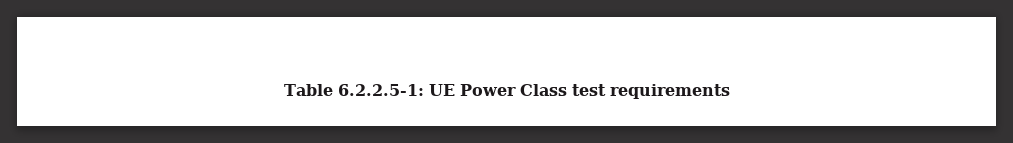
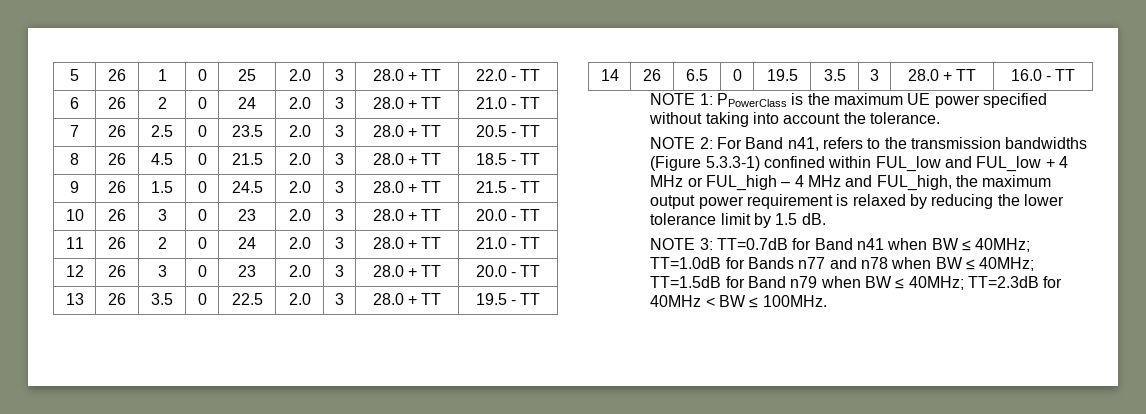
[283,84,730,99] Table 6.2.2.5-1: UE Power Class test requirements -> [70,69,79,81] [108,69,126,81] [157,69,167,81] [197,69,207,81] [238,69,256,81] [288,69,311,81] [335,69,344,81] [372,69,442,81] [475,69,541,81] [70,97,79,109] [108,97,126,109] [157,97,167,109] [197,97,207,109] [238,97,256,109] [288,97,311,109] [335,97,344,109] [372,97,442,109] [475,97,541,109] [70,125,79,137] [108,125,126,137] [151,125,173,137] [197,125,207,137] [231,125,263,137] [288,125,311,137] [335,125,344,137] [372,125,442,137] [475,125,541,137] [70,153,79,165] [108,153,126,165] [151,153,173,165] [197,153,207,165] [231,153,263,165] [288,153,311,165] [335,153,344,165] [372,153,442,165] [475,153,541,165] [70,181,79,193] [108,181,126,193] [151,181,173,193] [197,181,207,193] [231,181,263,193] [288,181,311,193] [335,181,344,193] [372,181,442,193] [475,181,541,193] [65,209,84,221] [108,209,126,221] [157,209,167,221] [197,209,207,221] [238,209,256,221] [288,209,311,221] [335,209,344,221] [372,209,442,221] [475,209,541,221] [65,237,84,249] [108,237,126,249] [157,237,167,249] [197,237,207,249] [238,237,256,249] [288,237,311,249] [335,237,344,249] [372,237,442,249] [475,237,541,249] [65,265,84,277] [108,265,126,277] [157,265,167,277] [197,265,207,277] [238,265,256,277] [288,265,311,277] [335,265,344,277] [372,265,442,277] [475,265,541,277] [65,293,84,305] [108,293,126,305] [151,293,173,305] [197,293,207,305] [231,293,263,305] [288,293,311,305] [335,293,344,305] [372,293,442,305] [475,293,541,305] [600,69,619,81] [643,69,661,81] [686,69,708,81] [732,69,742,81] [766,69,798,81] [823,69,846,81] [870,69,879,81] [907,69,977,81] [1010,69,1076,81] [650,93,1047,108] [649,112,940,127] [650,137,1088,151] [650,156,1068,172] [650,175,1052,191] [650,194,1064,209] [650,213,826,228] [650,238,1031,252] [650,257,1035,271] [650,276,1063,290] [650,295,827,308] 5 | 26 | 1 | 0 | 25 | 2.0 | 3 | 28.0 + TT | 22.0 - TT // 6 | 26 | 2 | 0 | 24 | 2.0 | 3 | 28.0 + TT | 21.0 - TT // 7 | 26 | 2.5 | 0 | 23.5 | 2.0 | 3 | 28.0 + TT | 20.5 - TT // 8 | 26 | 4.5 | 0 | 21.5 | 2.0 | 3 | 28.0 + TT | 18.5 - TT // 9 | 26 | 1.5 | 0 | 24.5 | 2.0 | 3 | 28.0 + TT | 21.5 - TT // 10 | 26 | 3 | 0 | 23 | 2.0 | 3 | 28.0 + TT | 20.0 - TT // 11 | 26 | 2 | 0 | 24 | 2.0 | 3 | 28.0 + TT | 21.0 - TT // 12 | 26 | 3 | 0 | 23 | 2.0 | 3 | 28.0 + TT | 20.0 - TT // 13 | 26 | 3.5 | 0 | 22.5 | 2.0 | 3 | 28.0 + TT | 19.5 - TT // 14 | 26 | 6.5 | 0 | 19.5 | 3.5 | 3 | 28.0 + TT | 16.0 - TT // NOTE 1: PPowerClass is the maximum UE power specified without taking into account the tolerance. // NOTE 2: For Band n41, refers to the transmission bandwidths (Figure 5.3.3-1) confined within FUL_low and FUL_low + 4 MHz or FUL_high – 4 MHz and FUL_high, the maximum output power requirement is relaxed by reducing the lower tolerance limit by 1.5 dB. // NOTE 3: TT=0.7dB for Band n41 when BW ≤ 40MHz; TT=1.0dB for Bands n77 and n78 when BW ≤ 40MHz; TT=1.5dB for Band n79 when BW ≤ 40MHz; TT=2.3dB for 40MHz < BW ≤ 100MHz.

